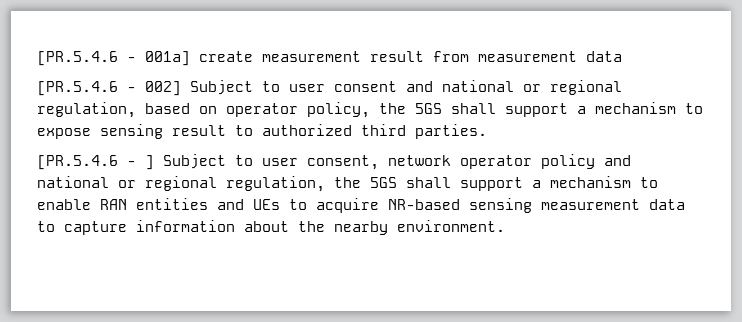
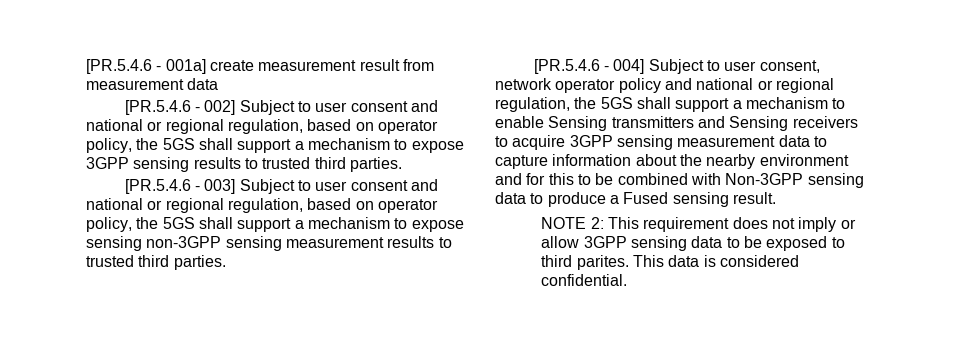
[100,124,487,139] [37,155,154,170] sensing result to authorized third parties. // [PR.5.4.6 - ] -> [86,157,402,172] [124,179,438,194] [86,198,438,213] [86,217,464,232] [86,236,452,251] [86,255,226,270] [533,59,645,74] 3GPP sensing results to trusted third parties. // [PR.5.4.6 - 003] Subject to user consent and national or regional regulation, based on operator policy, the 5GS shall support a mechanism to expose sensing non-3GPP sensing measurement results to trusted third parties. // [PR.5.4.6 - 004]
[100,198,280,210] RAN entities and UEs -> [548,116,858,131] Sensing transmitters and Sensing receivers
[388,199,460,210] NR-based -> [569,135,613,147] 3GPP
[397,220,505,232] environment. -> [759,154,849,166] [495,173,864,188] [495,192,776,207] [541,217,856,232] [541,236,845,251] [541,255,799,270] [541,274,628,286] environment and for this to be combined with Non-3GPP sensing data to produce a Fused sensing result. // NOTE 2: This requirement does not imply or allow 3GPP sensing data to be exposed to third parites. This data is considered confidential.

